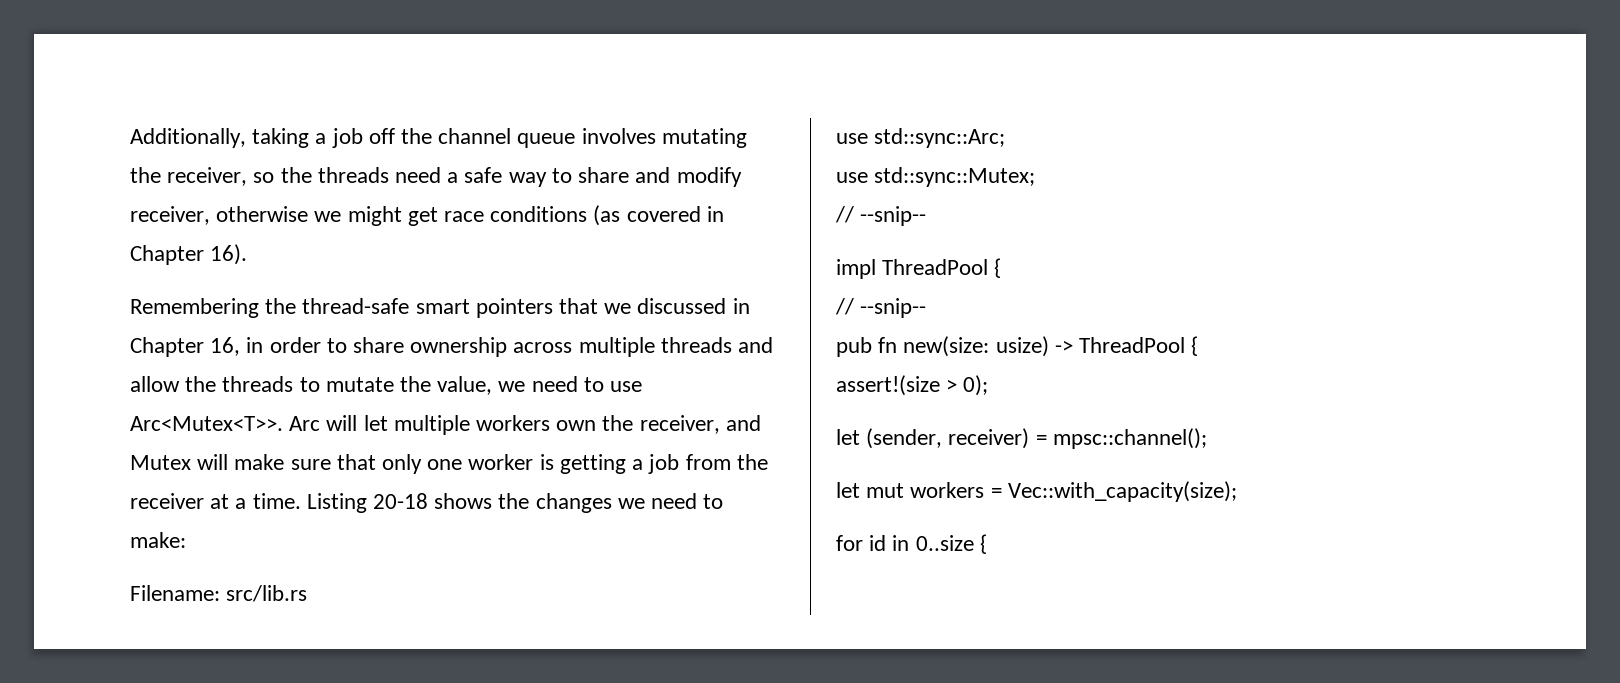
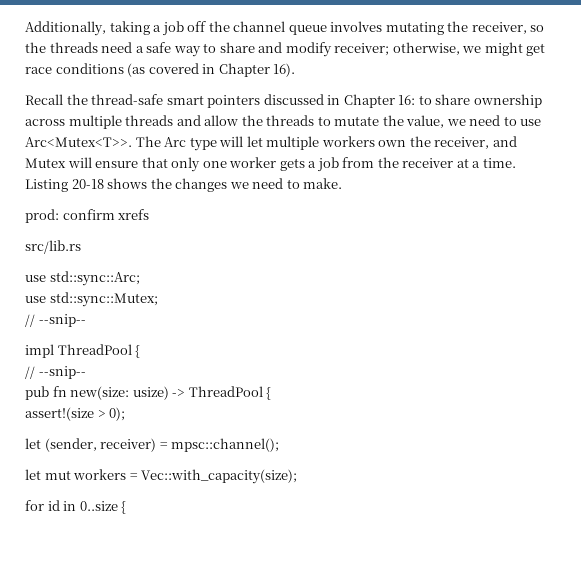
[130,206,309,225] receiver, otherwise -> [334,42,460,56] receiver; otherwise,
[130,298,259,318] Remembering -> [25,94,63,105] Recall
[559,298,632,314] that we -> (261, 101) none
[210,337,321,356] 16, in order -> [398,95,416,105] 16:
[289,416,321,431] Arc -> [135,136,217,151] The Arc type
[234,454,331,470] make sure -> [95,161,139,168] ensure
[539,454,626,474] is getting -> [279,158,305,171] gets
[130,532,186,548] [130,585,220,601] make: // Filename: -> [303,178,343,189] [25,209,150,223] make. // prod: confirm xrefs //

